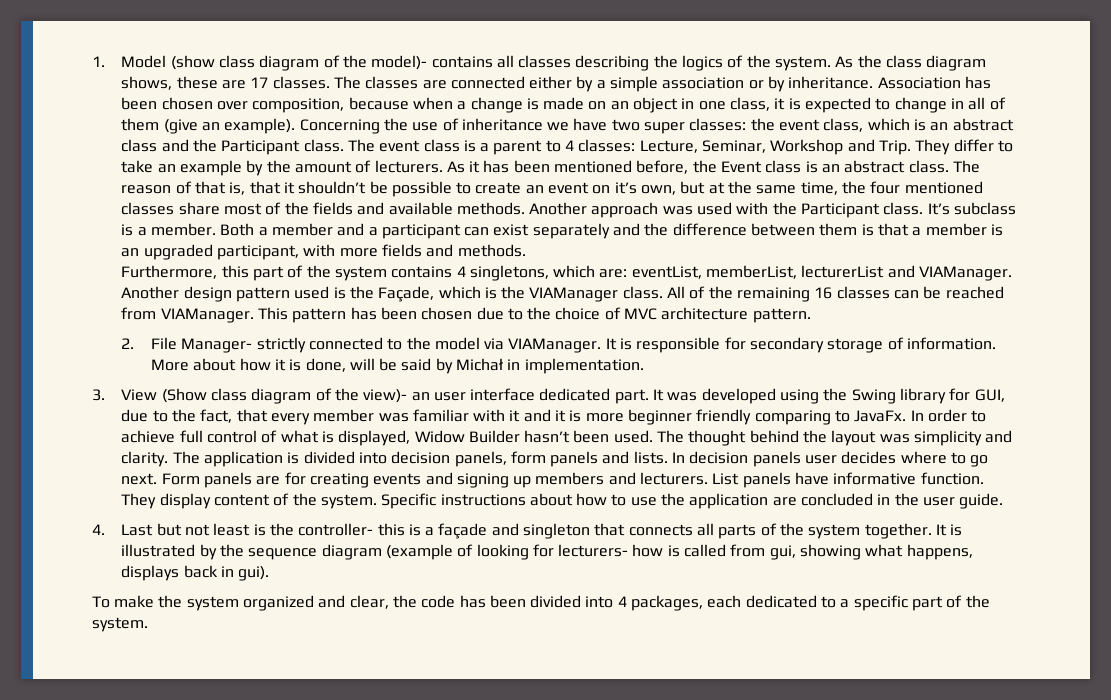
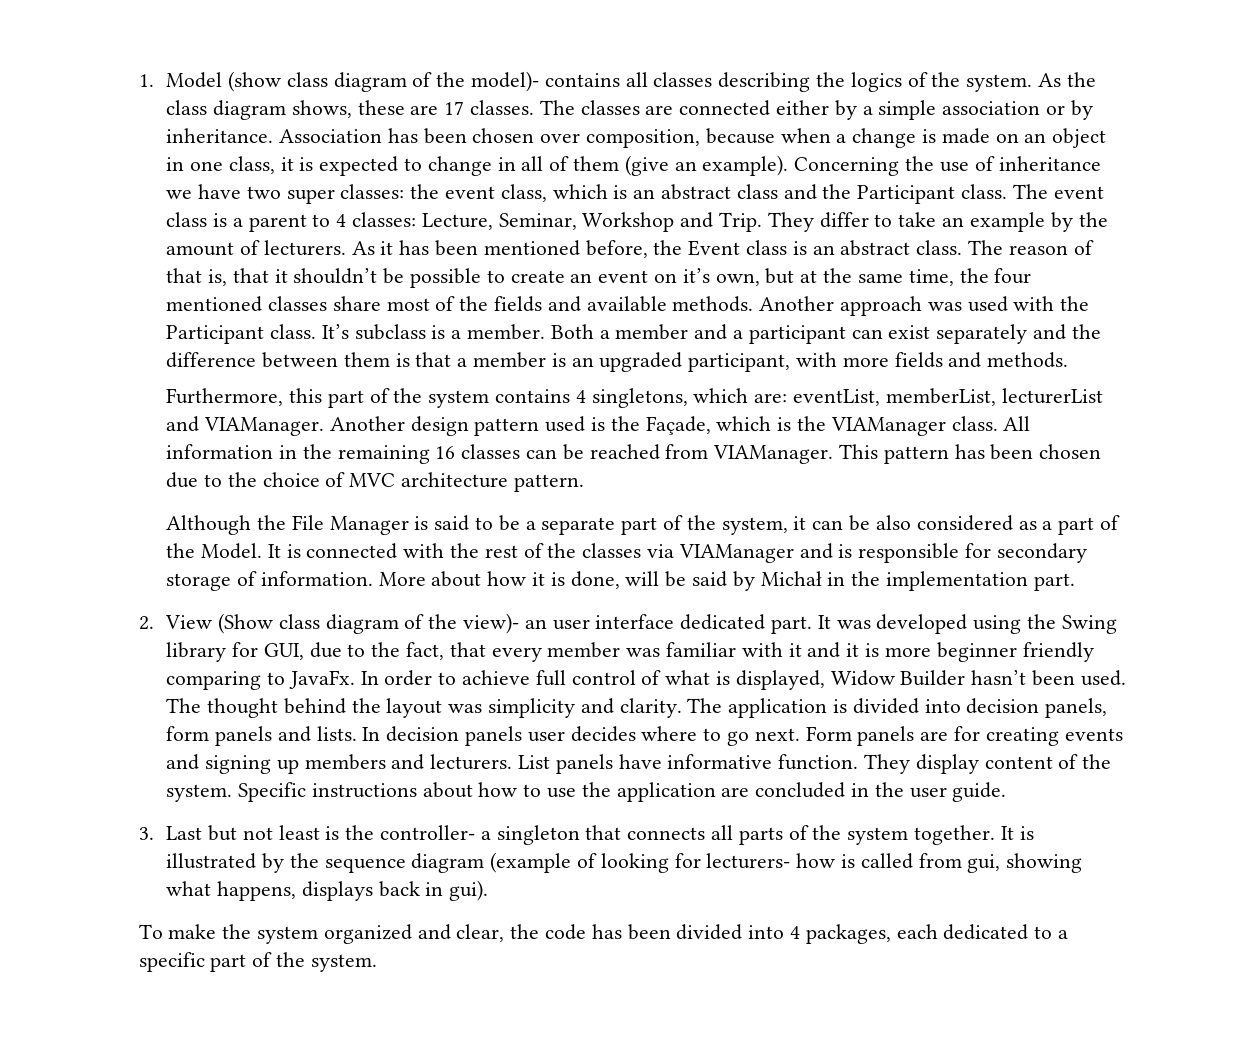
[689,286,706,299] of -> [166,444,298,459] information in
[121,337,617,353] 2. File Manager- strictly connected to the model via VIAManager. It -> [166,515,1120,535] [166,543,833,563] Although the File Manager is said to be a separate part of the system, it can be also considered as a part of the Model. It is connected with the rest of the classes via VIAManager and
[524,358,644,374] [91,389,105,401] implementation. // 3. -> [851,571,1075,591] [138,616,154,630] the implementation part. // 2.
[91,524,105,535] 4. -> [138,827,154,840] 3.
[377,523,519,539] this is a façade and -> [480,831,491,840] a

